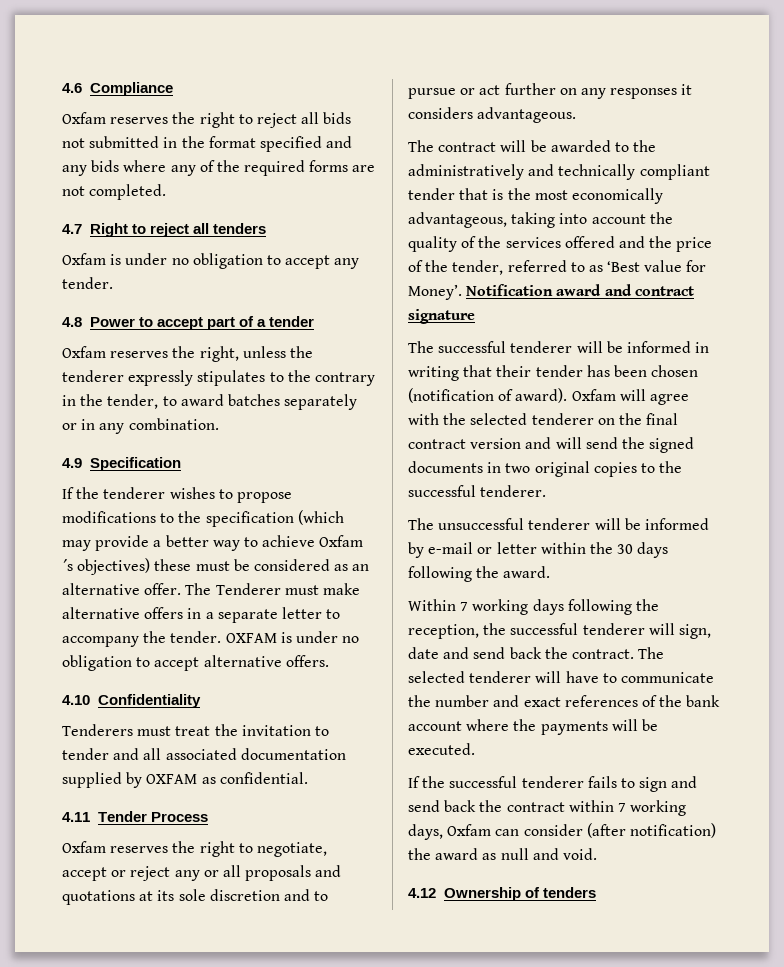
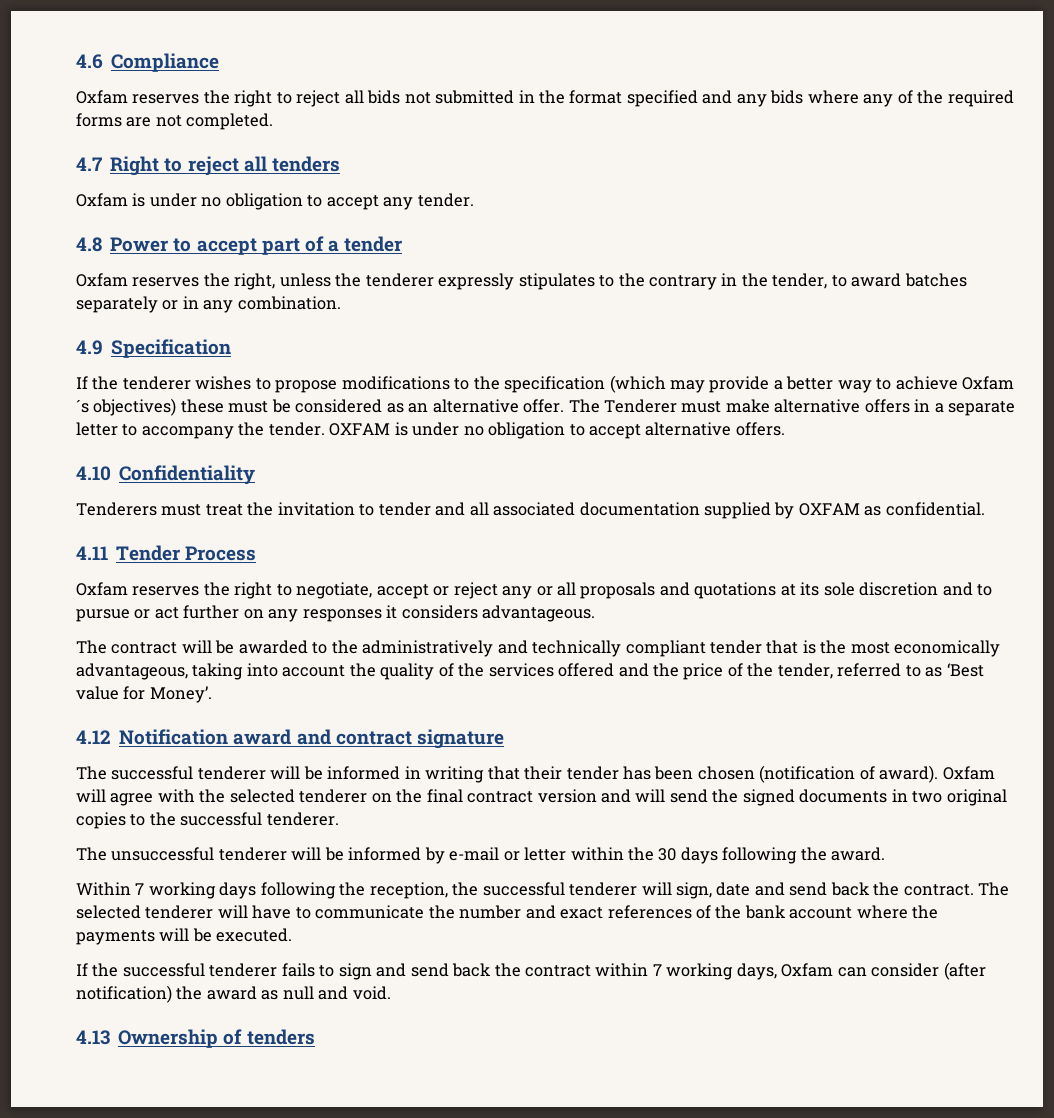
(462, 292) none -> [76,730,111,744] // 4.12
[408,888,436,898] 4.12 -> [76,1030,110,1045] 4.13

